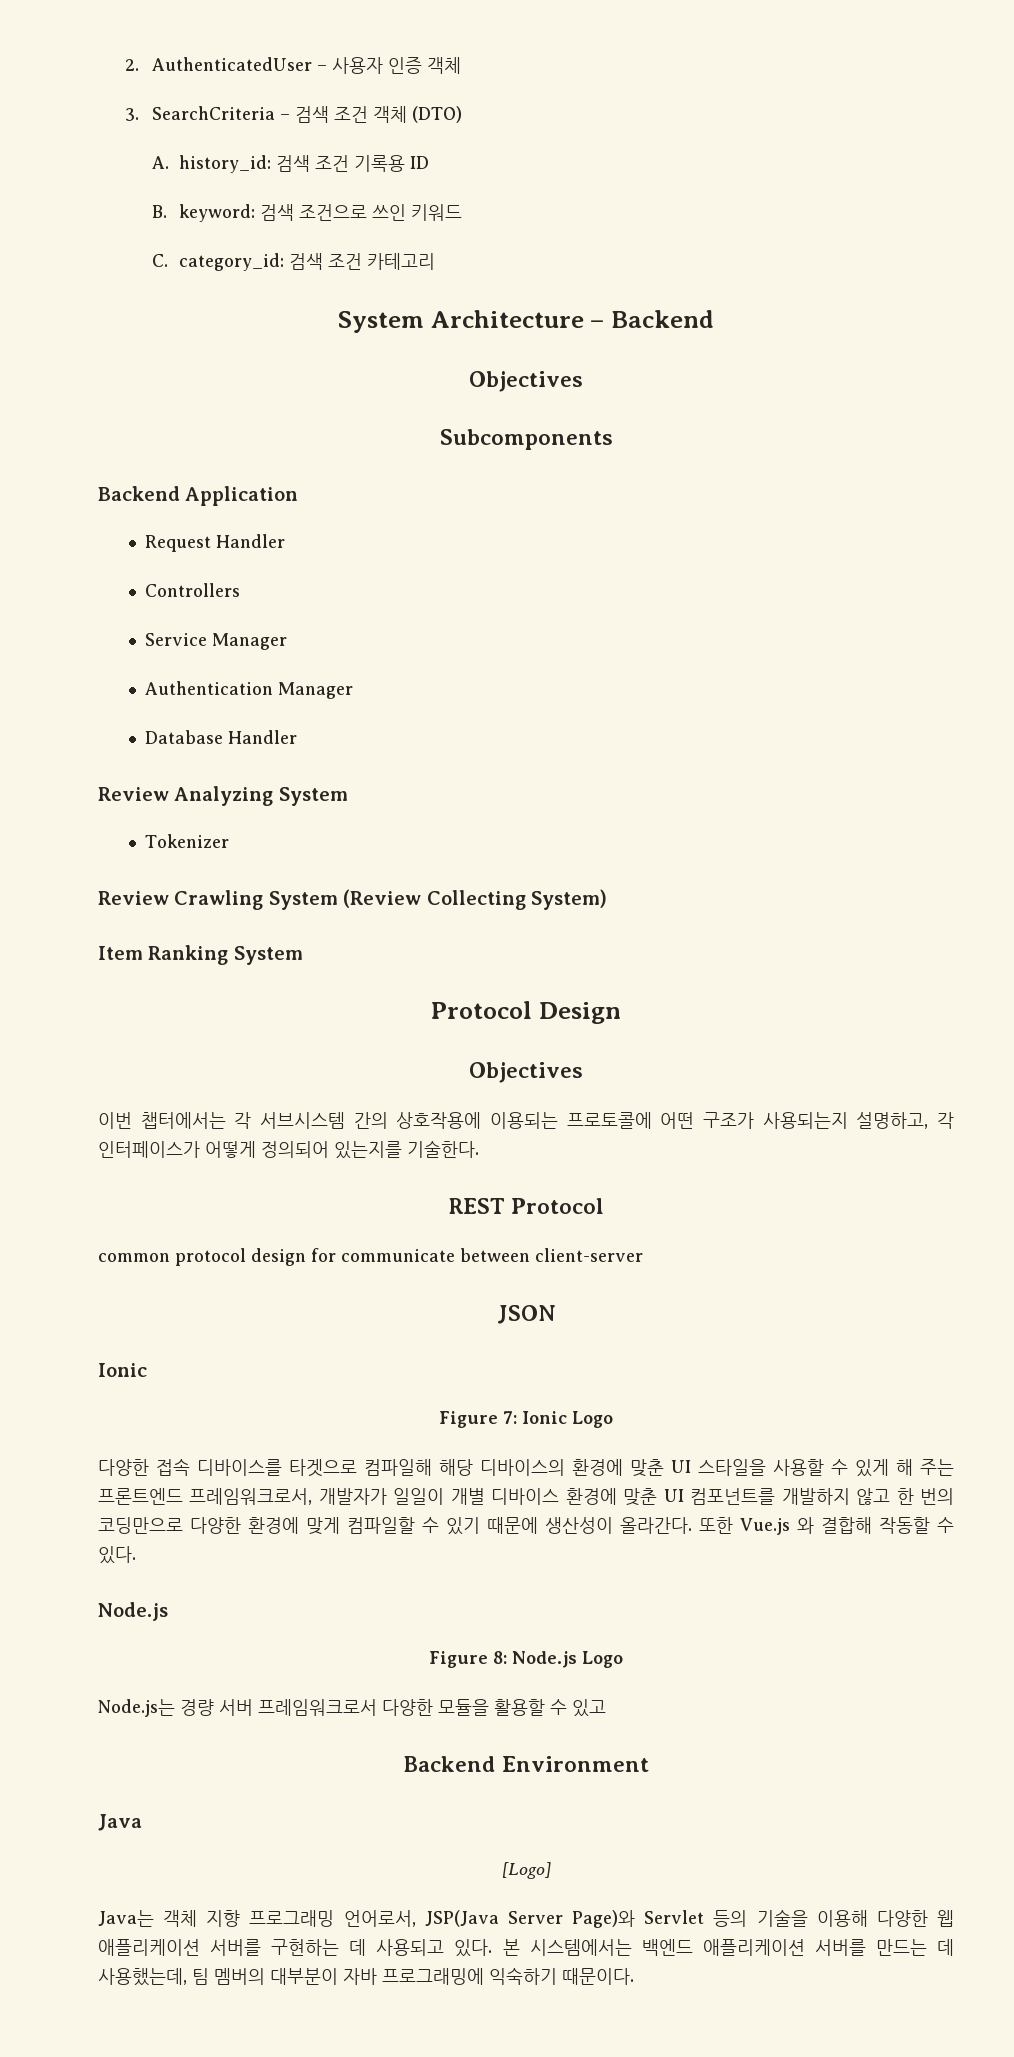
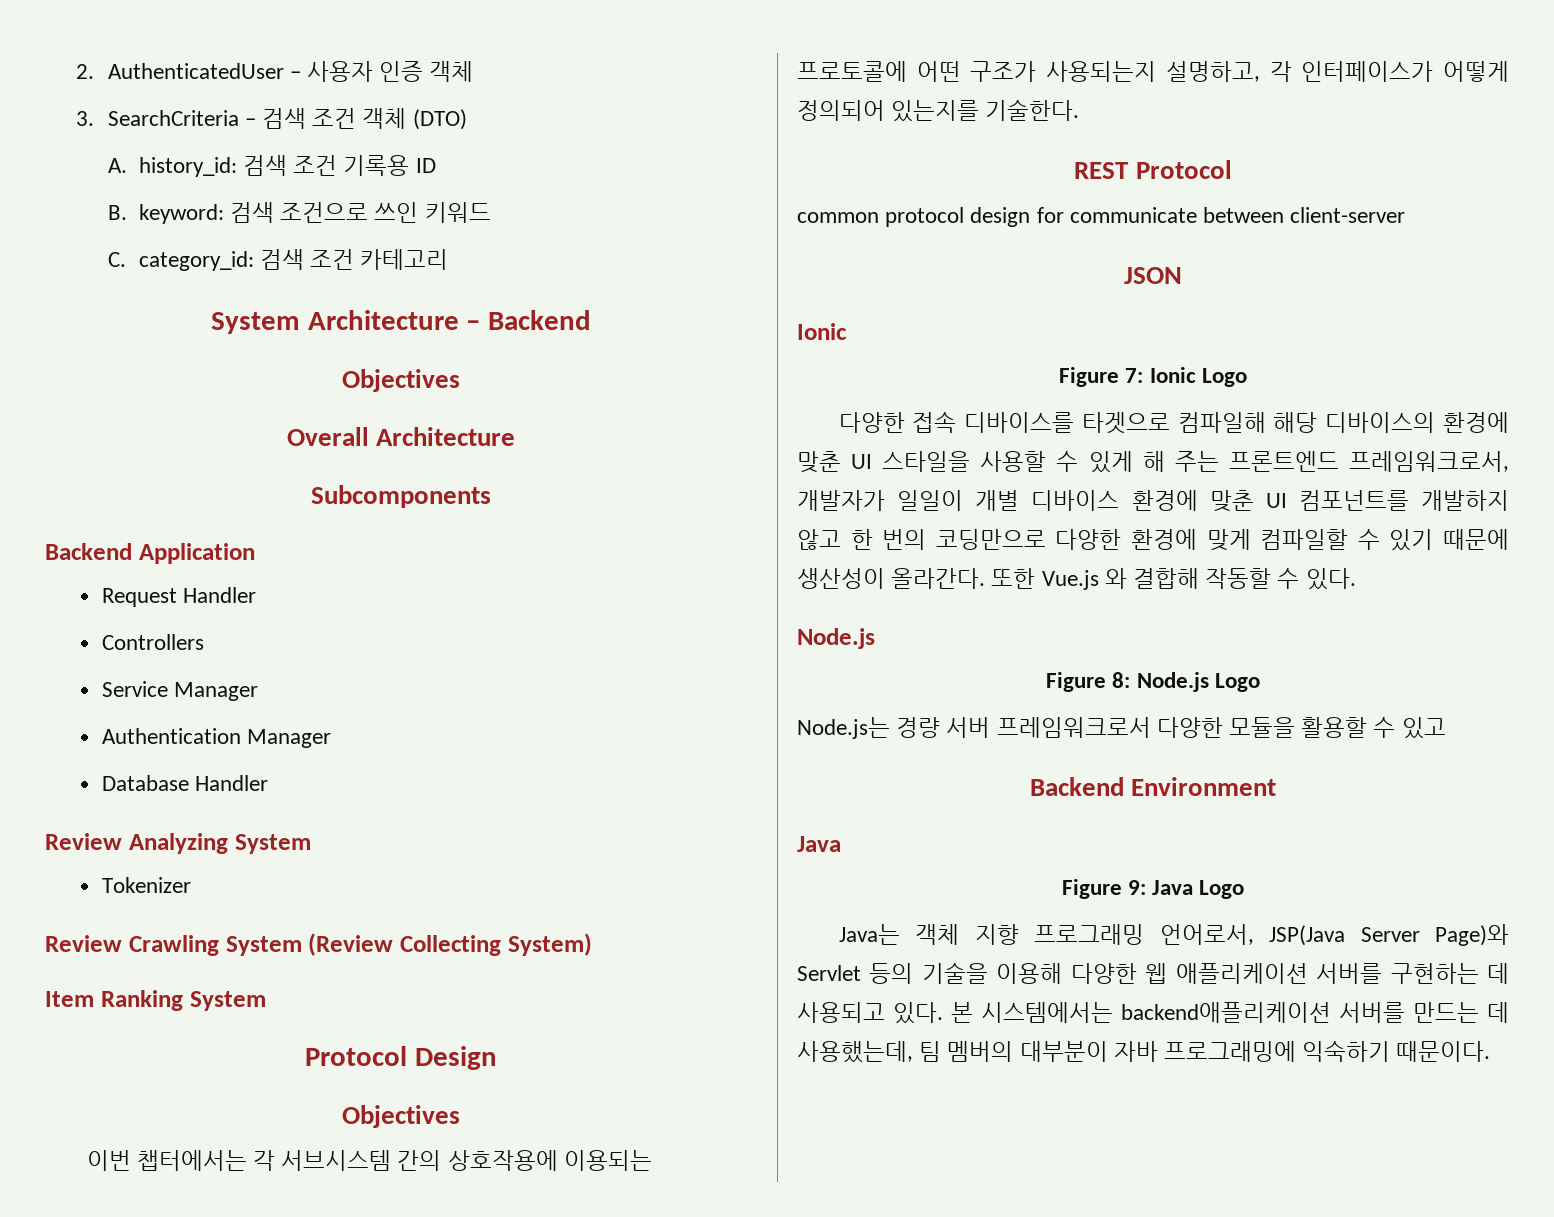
(583, 381) none -> [286,427,516,446] // Overall Architecture
[501,1862,551,1879] [Logo] -> [1061,879,1245,899] Figure 9: Java Logo
[641,1939,805,1956] 백엔드 애플리케이션 -> [1121,1002,1331,1023] backend애플리케이션

